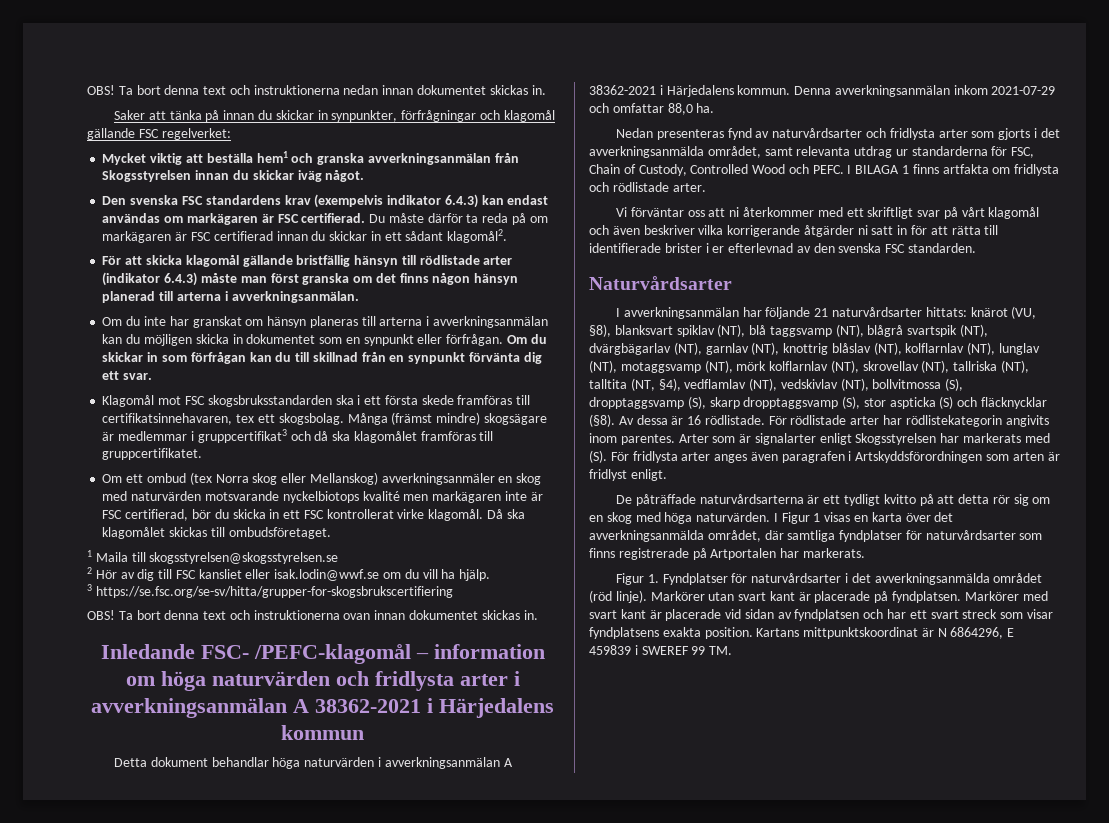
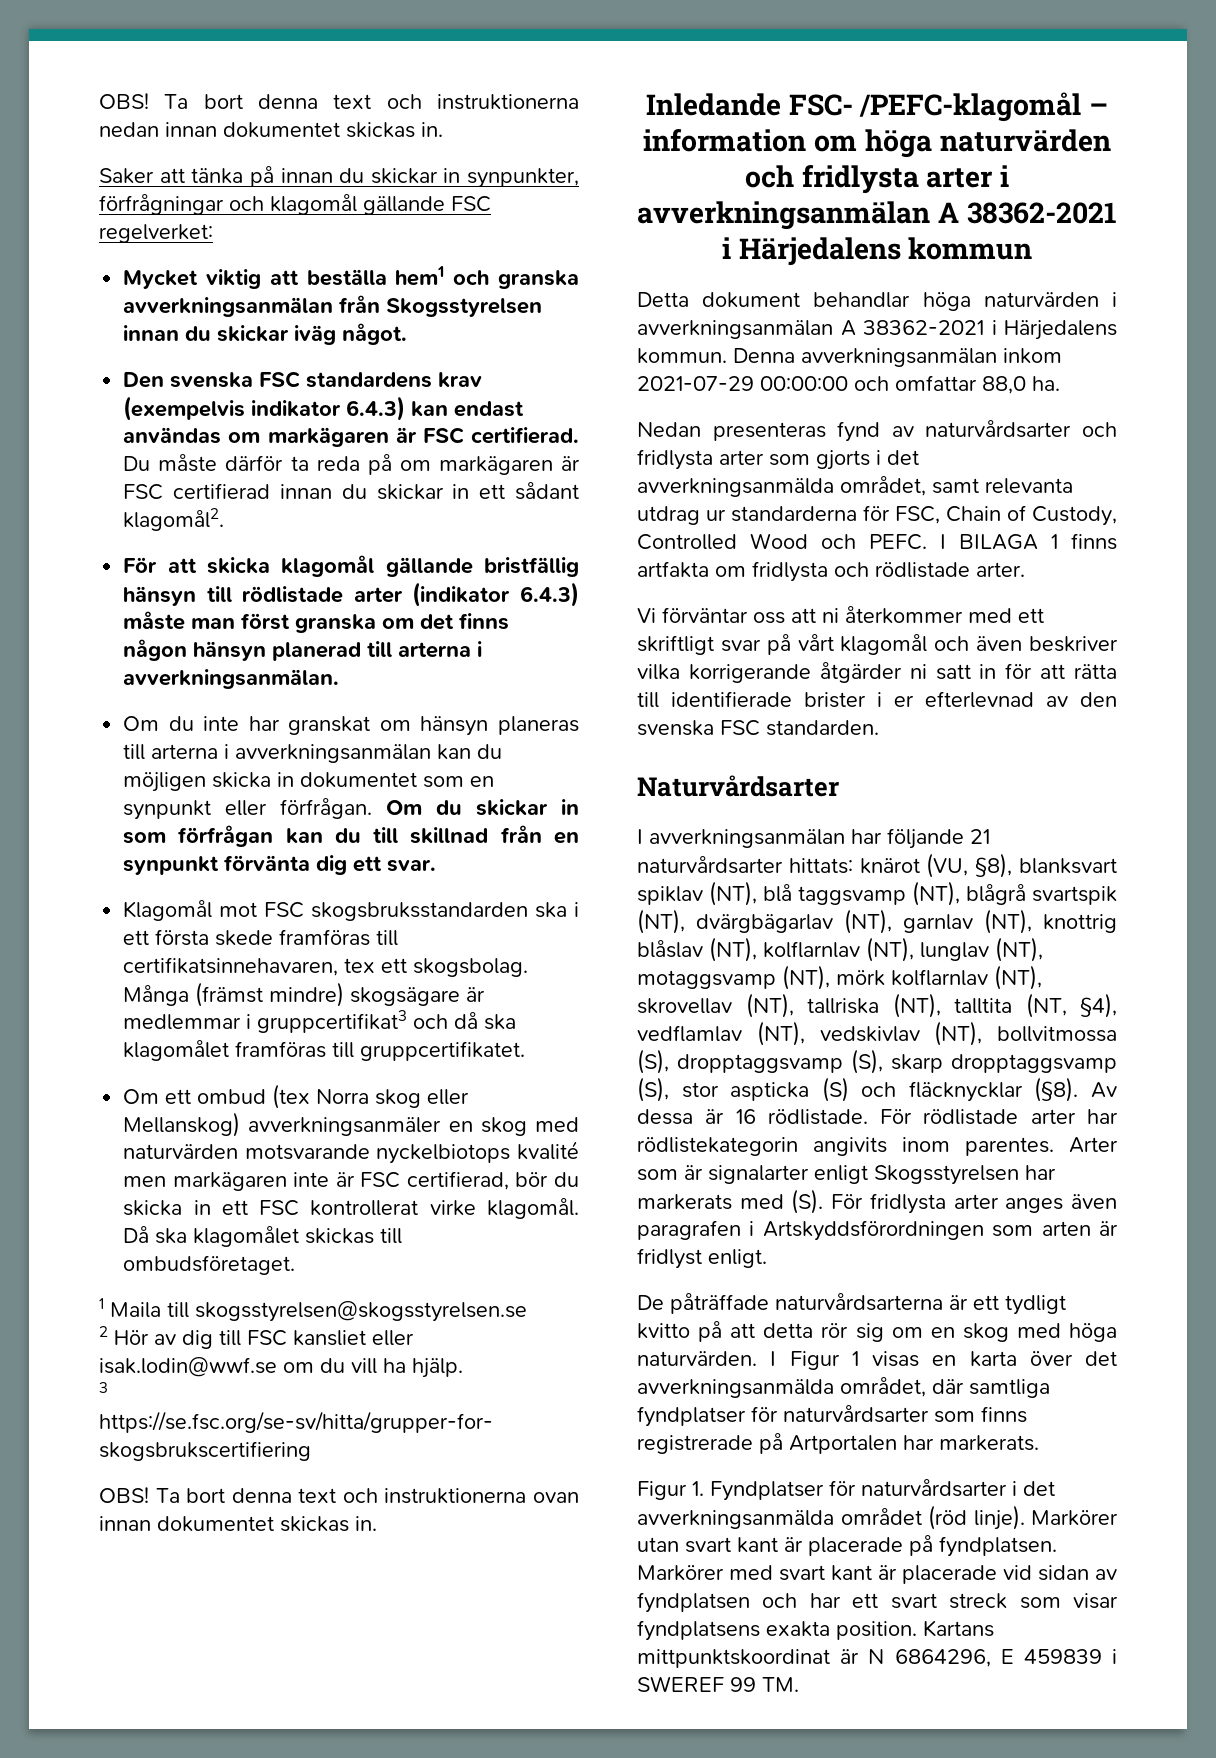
(1056, 90) none -> [760,376,848,391] 00:00:00

